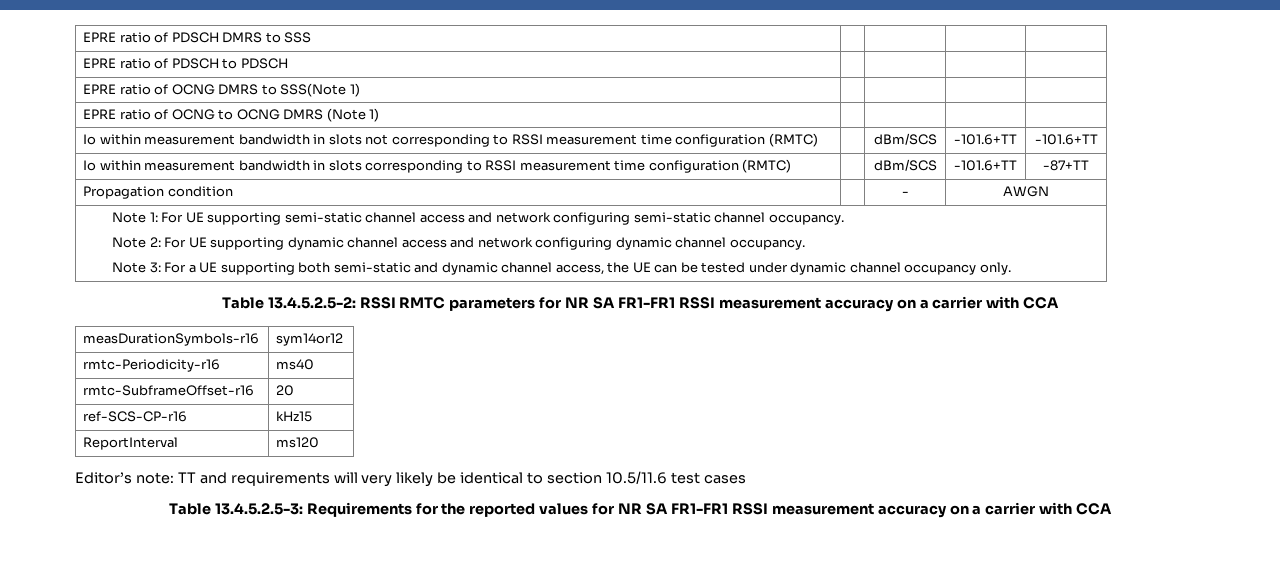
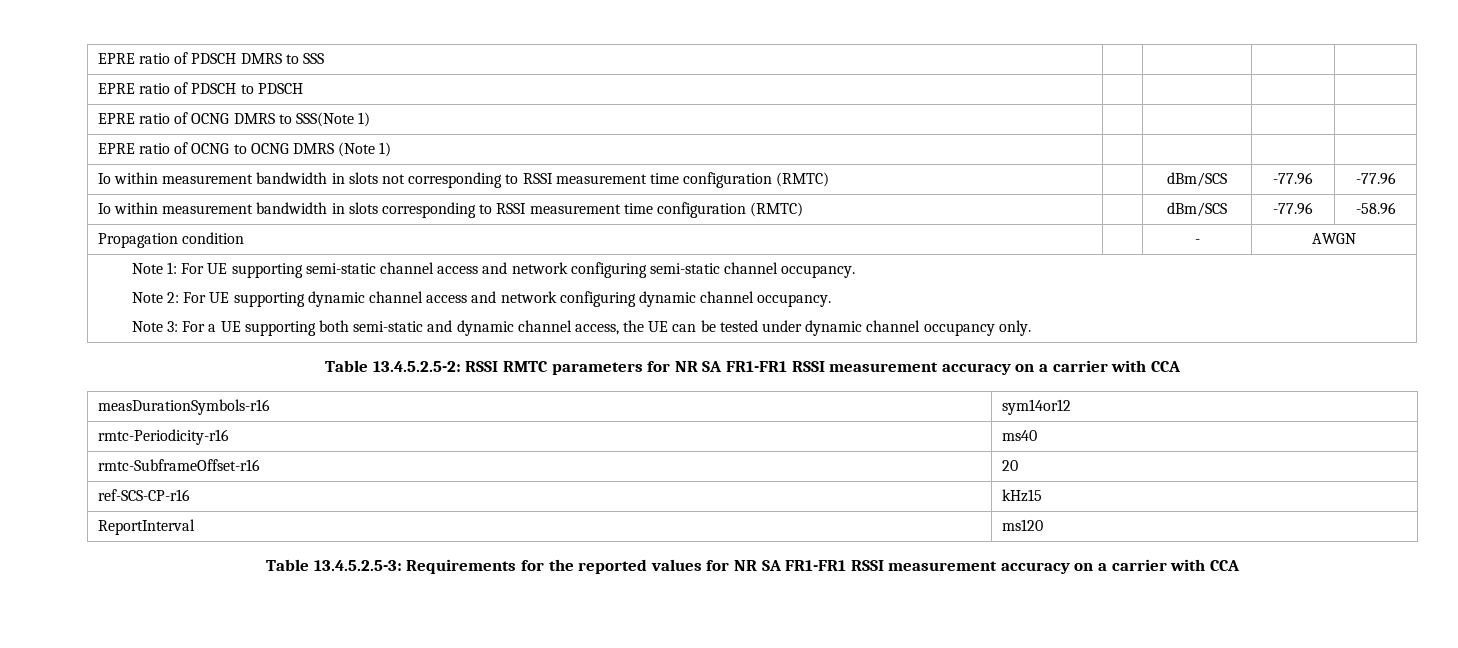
[954,134,1017,145] [1034,134,1098,145] -101.6+TT | -101.6+TT -> [1273,172,1313,185] [1355,172,1396,185] -77.96 | -77.96
[954,160,1017,171] [1043,160,1089,171] -101.6+TT | -87+TT -> [1273,202,1313,215] [1355,202,1396,215] -77.96 | -58.96
[75,471,746,487] // Editor’s note: TT and requirements will very likely be identical to section 10.5/11.6 test cases -> (1043, 525) none

